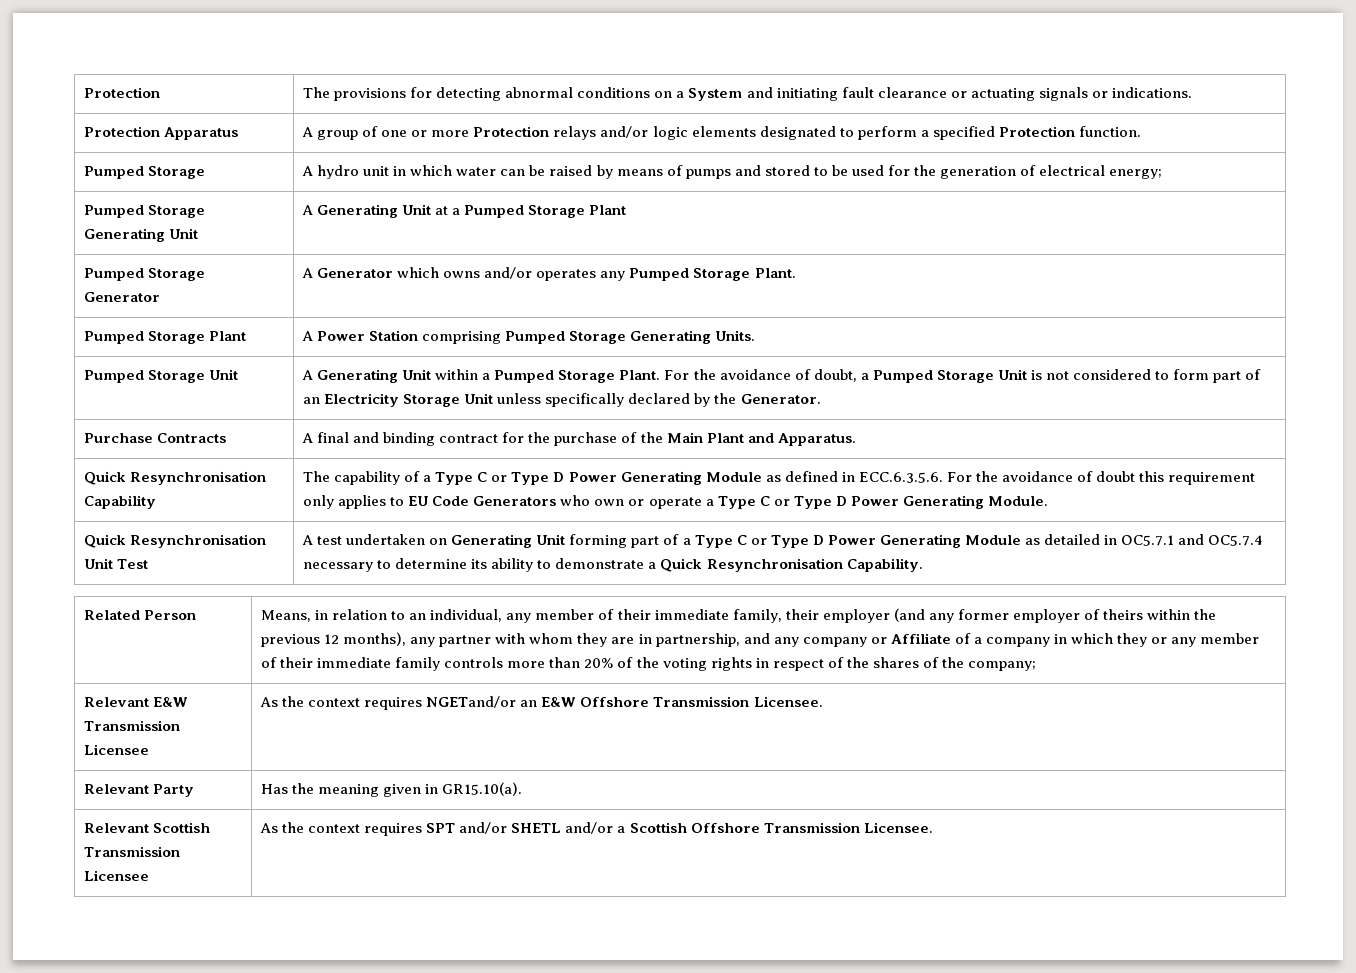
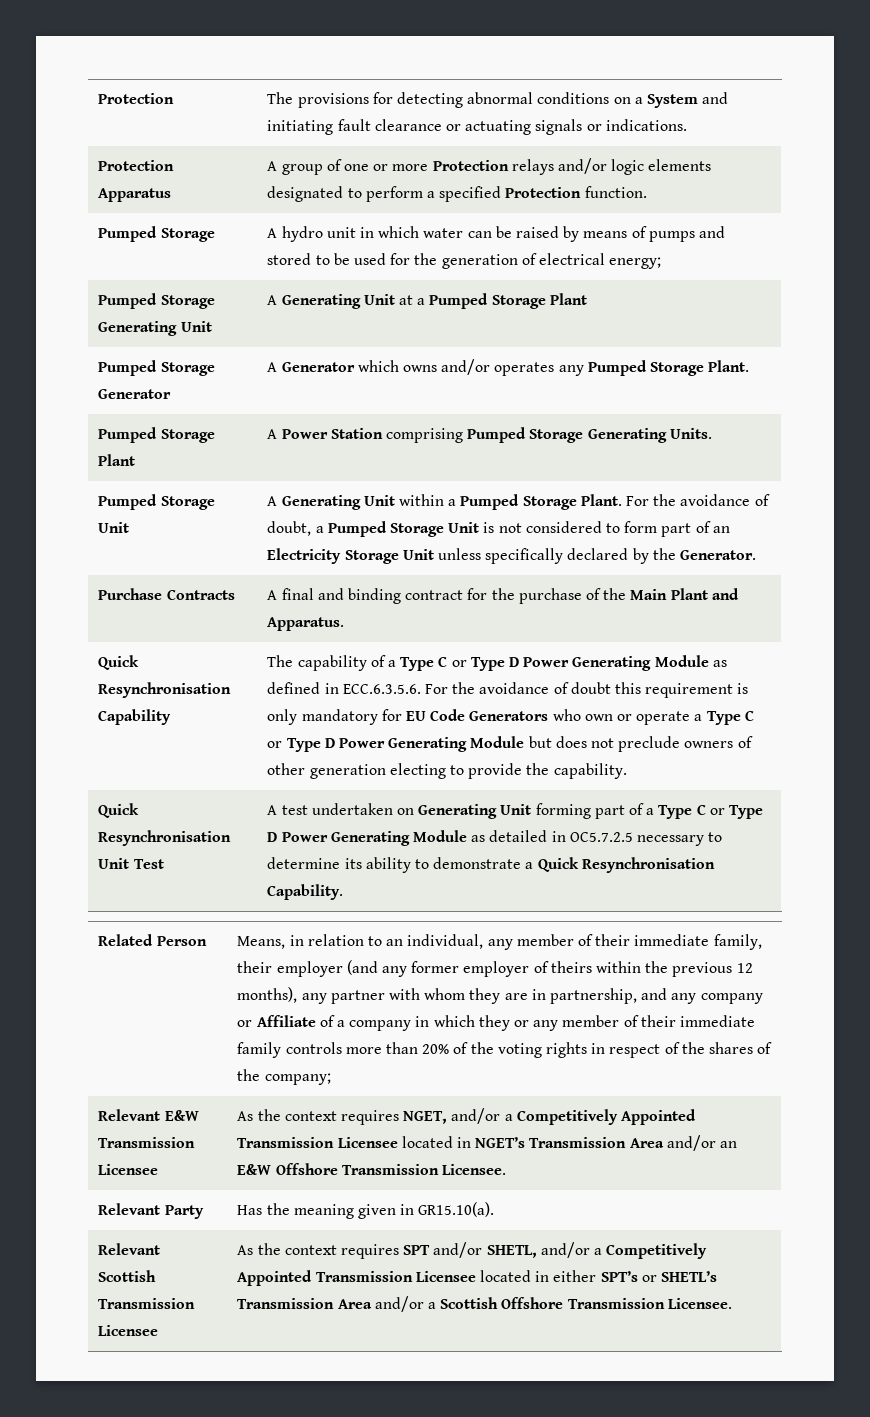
[303,495,405,509] only applies to -> [737,683,749,694] [267,709,402,725] is only mandatory for
[987,496,1048,506] Module. -> [470,736,753,752] [267,763,627,779] Module but does not preclude owners of other generation electing to provide the capability.
[1121,534,1264,546] OC5.7.1 and OC5.7.4 -> [569,832,633,842] OC5.7.2.5
[426,696,517,708] NGETand/or -> [403,1108,696,1125] [237,1135,716,1151] NGET, and/or a Competitively Appointed Transmission Licensee located in NGET’s Transmission Area and/or
[511,823,562,833] SHETL -> [486,1242,708,1259] [237,1270,717,1286] [237,1298,372,1309] SHETL, and/or a Competitively Appointed Transmission Licensee located in either SPT’s or SHETL’s Transmission Area

